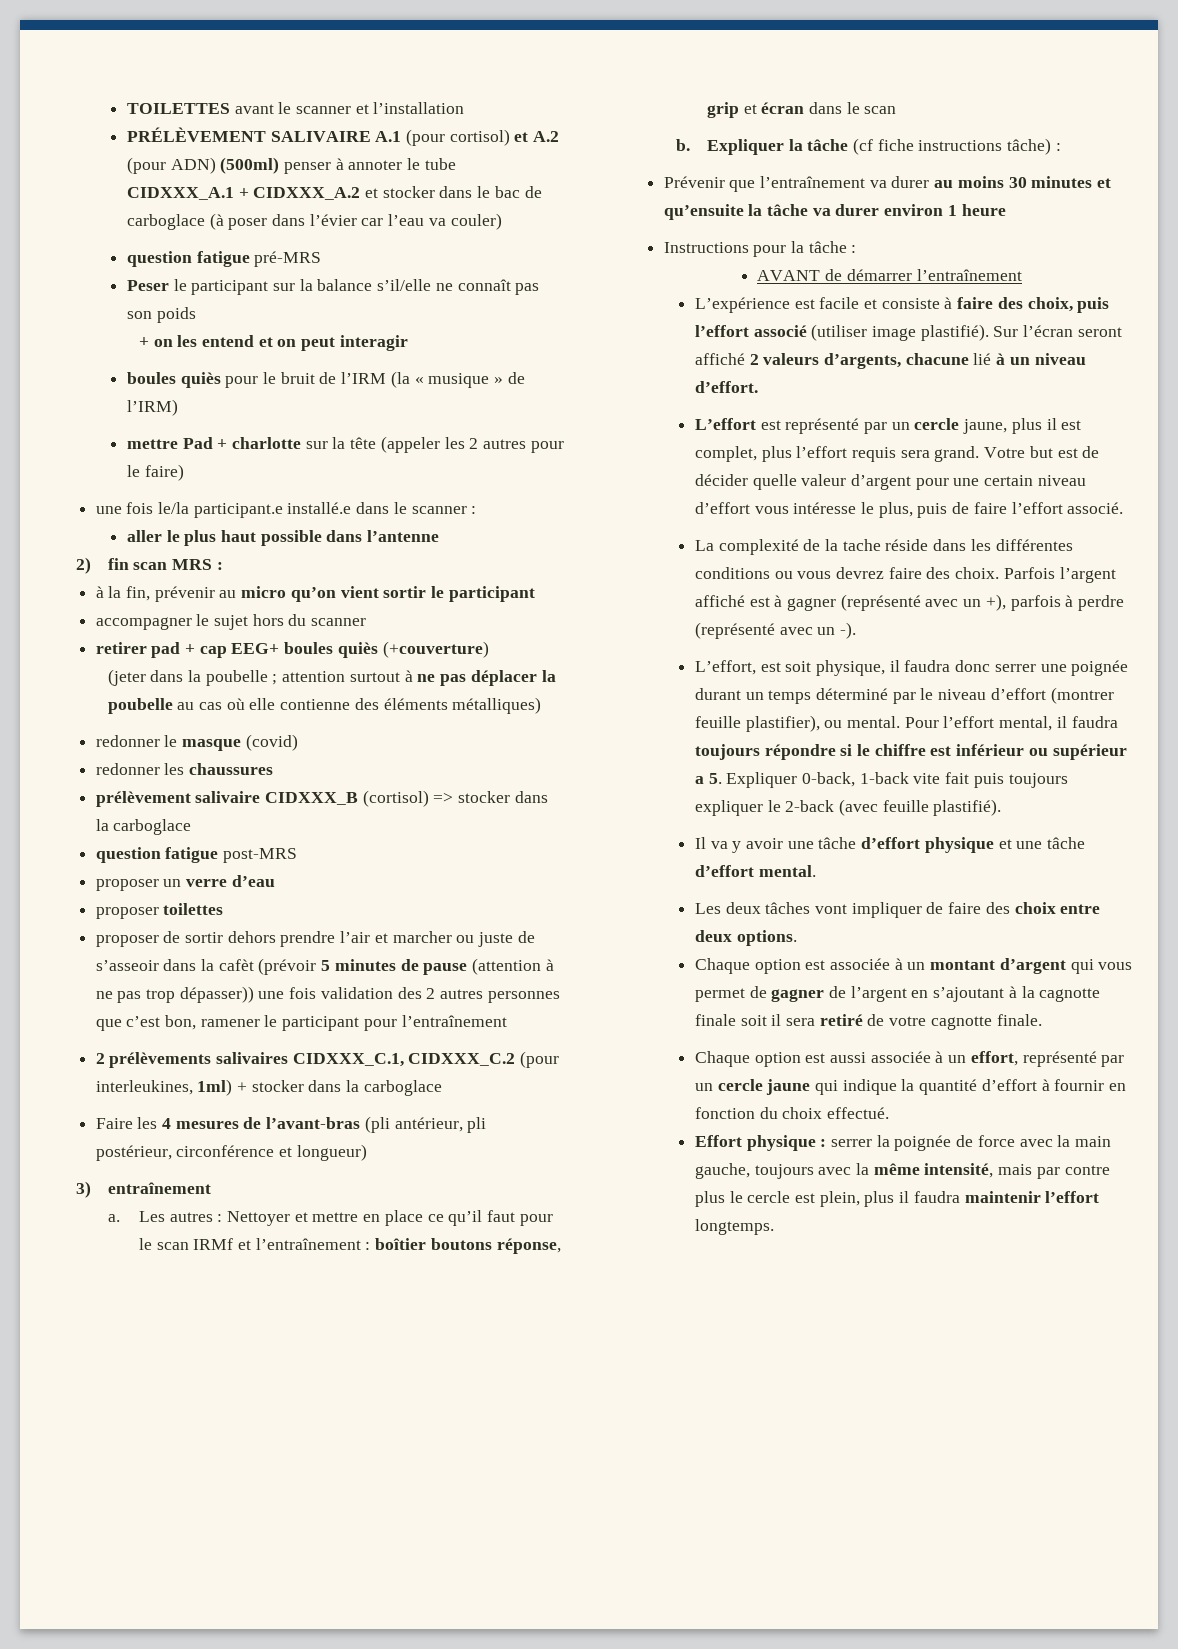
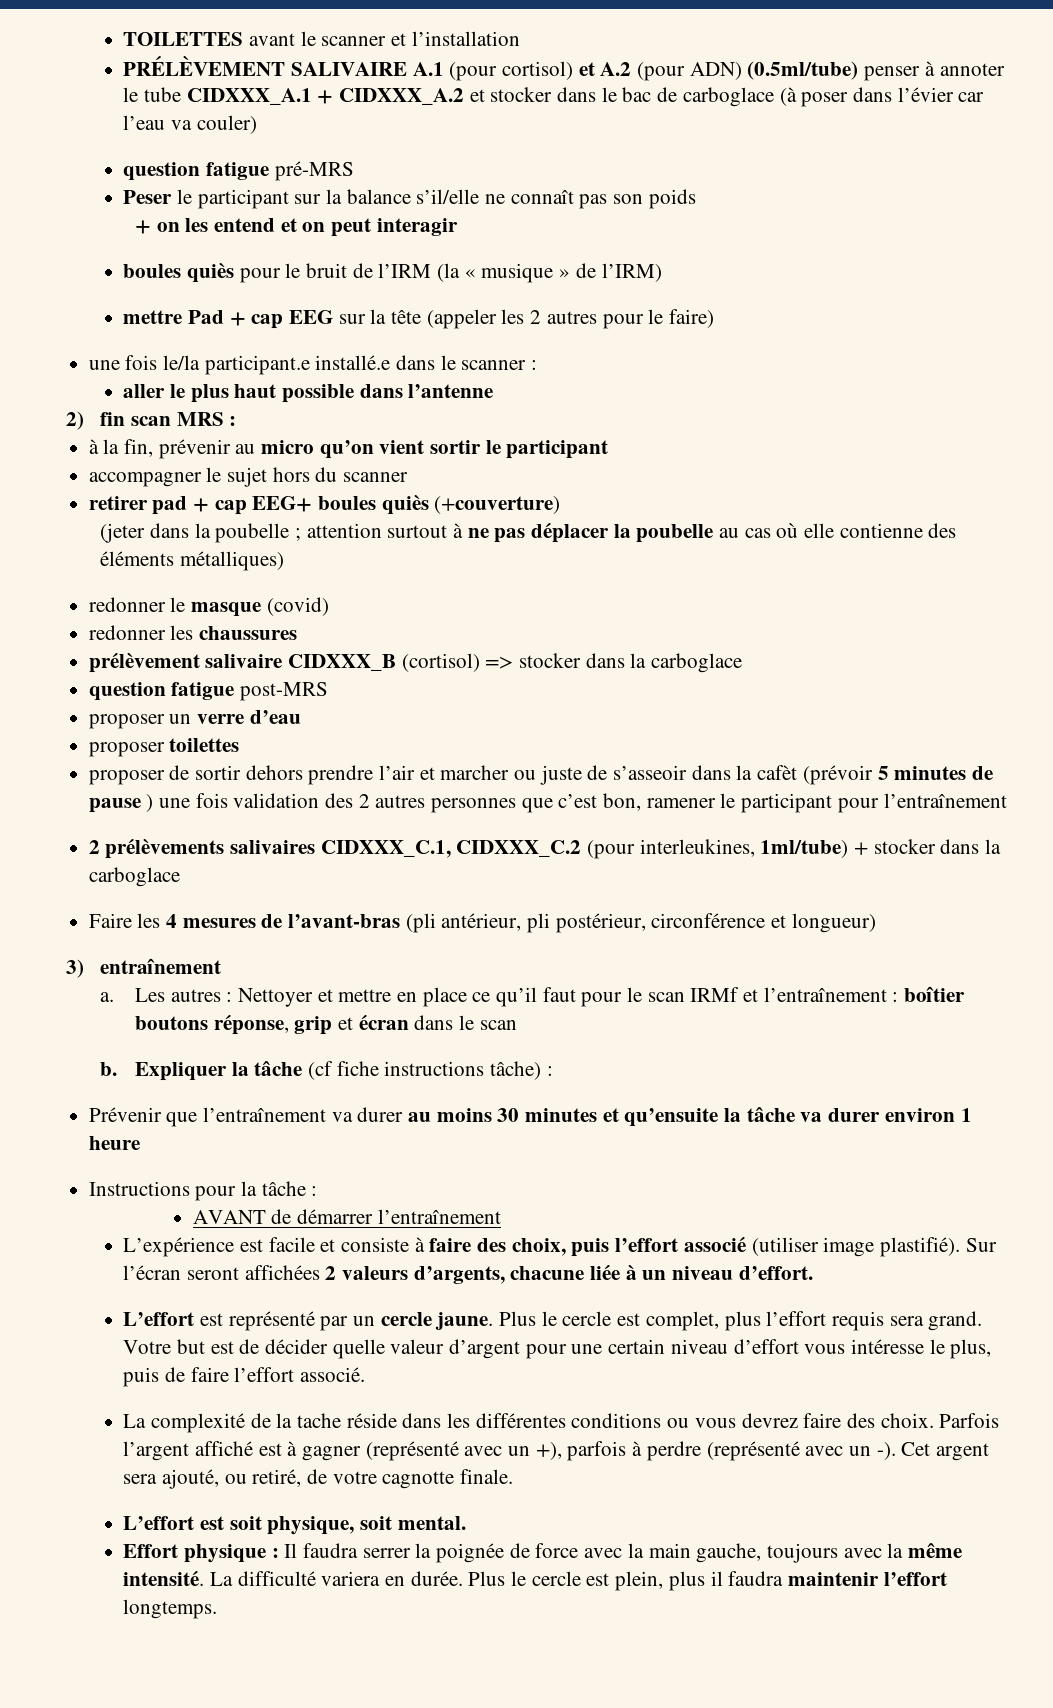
[220,157,280,174] (500ml) -> [747,61,859,80] (0.5ml/tube)
[231,437,301,449] charlotte -> [251,310,334,329] cap EEG
[472,958,554,975] [95,986,254,1003] (attention à ne pas trop dépasser)) -> [146,794,154,812] )
[197,1079,233,1096] 1ml) -> [760,840,849,858] 1ml/tube)
[694,353,745,365] affiché -> [244,1265,320,1280] affichées
[973,353,992,365] lié -> [590,1264,621,1280] liée
[963,418,1057,434] jaune, plus il -> [435,1311,612,1330] jaune. Plus le cercle
[694,660,1129,676] [694,687,1114,704] [694,715,1118,732] [694,744,1127,760] [694,772,1068,788] [694,799,1002,816] [694,837,1086,853] [694,865,816,877] [694,902,1101,918] [694,930,797,946] [694,958,1133,974] [694,986,1101,1002] [694,1014,1042,1030] [694,1051,1125,1067] [694,1079,1127,1095] [694,1107,889,1119] // L’effort, est soit physique, il faudra donc serrer une poignée durant un temps déterminé par le niveau d’effort (montrer feuille plastifier), ou mental. Pour l’effort mental, il faudra toujours répondre si le chiffre est inférieur ou supérieur a 5. Expliquer 0-back, 1-back vite fait puis toujours expliquer le 2-back (avec feuille plastifié). // Il va y avoir une tâche d’effort physique et une tâche d’effort mental. // Les deux tâches vont impliquer de faire des choix entre deux options. // Chaque option est associée à un montant d’argent qui vous permet de gagner de l’argent en s’ajoutant à la cagnotte finale soit il sera retiré de votre cagnotte finale. // Chaque option est aussi associée à un effort, représenté par un cercle jaune qui indique la quantité d’effort à fournir en fonction du choix effectué. -> [901,1442,989,1461] [123,1469,514,1489] [123,1516,466,1535] Cet argent sera ajouté, ou retiré, de votre cagnotte finale. // L’effort est soit physique, soit mental.
(827, 1143) none -> [284,1543,359,1558] Il faudra
[924,1163,1110,1179] [694,1191,725,1207] intensité, mais par contre plus -> [123,1570,506,1586] intensité. La difficulté variera en durée. Plus

